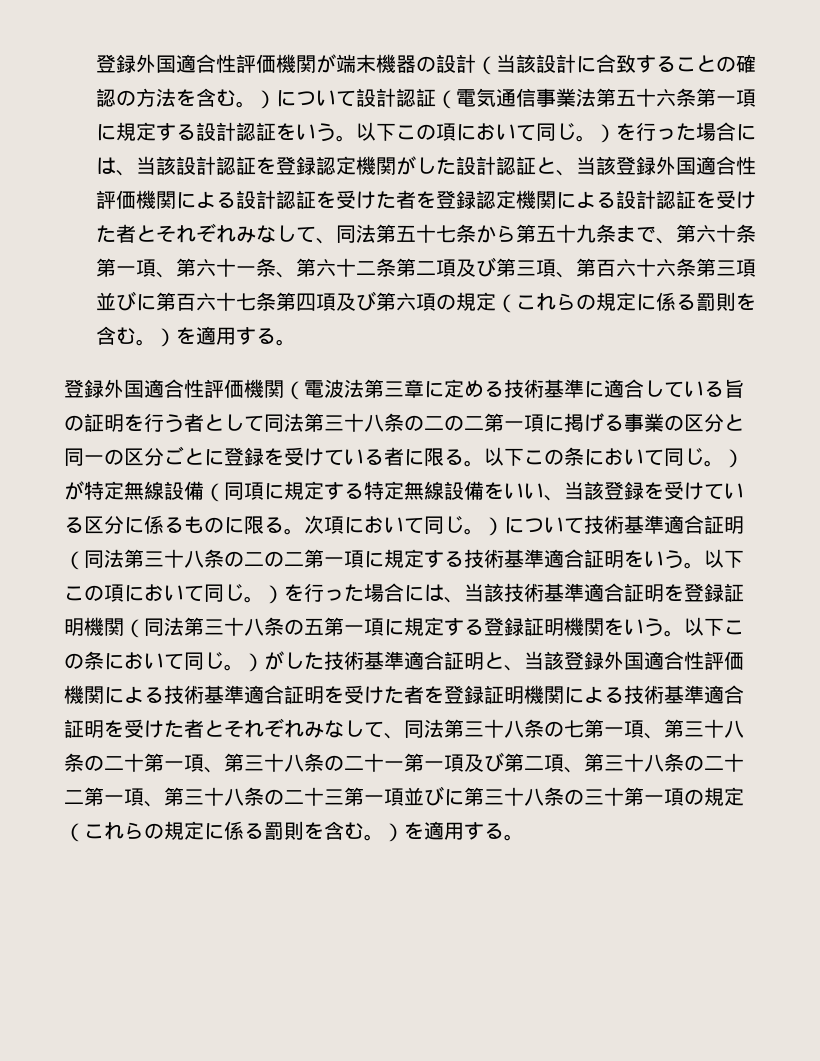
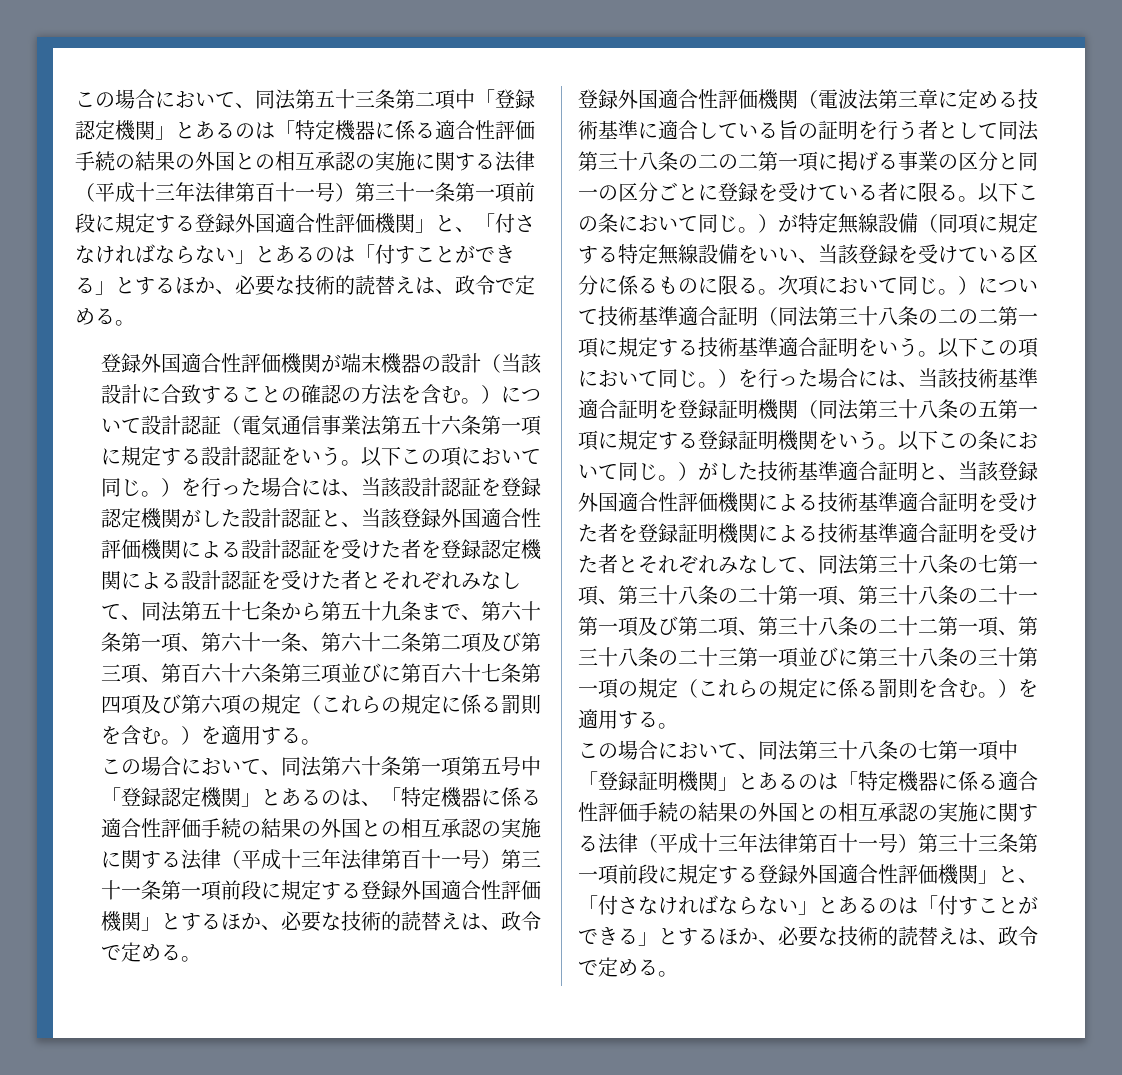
(95, 63) none -> [75,89,535,110] [75,120,535,141] [75,151,535,172] [75,182,535,203] [75,213,535,234] [75,244,515,264] [75,275,535,296] [75,308,135,326] この場合において、同法第五十三条第二項中「登録認定機関」とあるのは「特定機器に係る適合性評価手続の結果の外国との相互承認の実施に関する法律（平成十三年法律第百十一号）第三十一条第一項前段に規定する登録外国適合性評価機関」と、「付さなければならない」とあるのは「付すことができる」とするほか、必要な技術的読替えは、政令で定める。 //
(296, 342) none -> [101,756,542,777] [101,787,542,808] [101,818,542,838] [101,849,542,870] [101,880,542,901] [101,911,542,932] [101,942,202,962] // この場合において、同法第六十条第一項第五号中「登録認定機関」とあるのは、「特定機器に係る適合性評価手続の結果の外国との相互承認の実施に関する法律（平成十三年法律第百十一号）第三十一条第一項前段に規定する登録外国適合性評価機関」とするほか、必要な技術的読替えは、政令で定める。
(524, 837) none -> [578,740,1018,761] [578,771,1038,792] [578,802,1038,822] [578,833,1038,854] [578,864,1038,885] [578,895,1038,915] [578,926,1038,947] [578,957,678,977] // この場合において、同法第三十八条の七第一項中「登録証明機関」とあるのは「特定機器に係る適合性評価手続の結果の外国との相互承認の実施に関する法律（平成十三年法律第百十一号）第三十三条第一項前段に規定する登録外国適合性評価機関」と、「付さなければならない」とあるのは「付すことができる」とするほか、必要な技術的読替えは、政令で定める。

